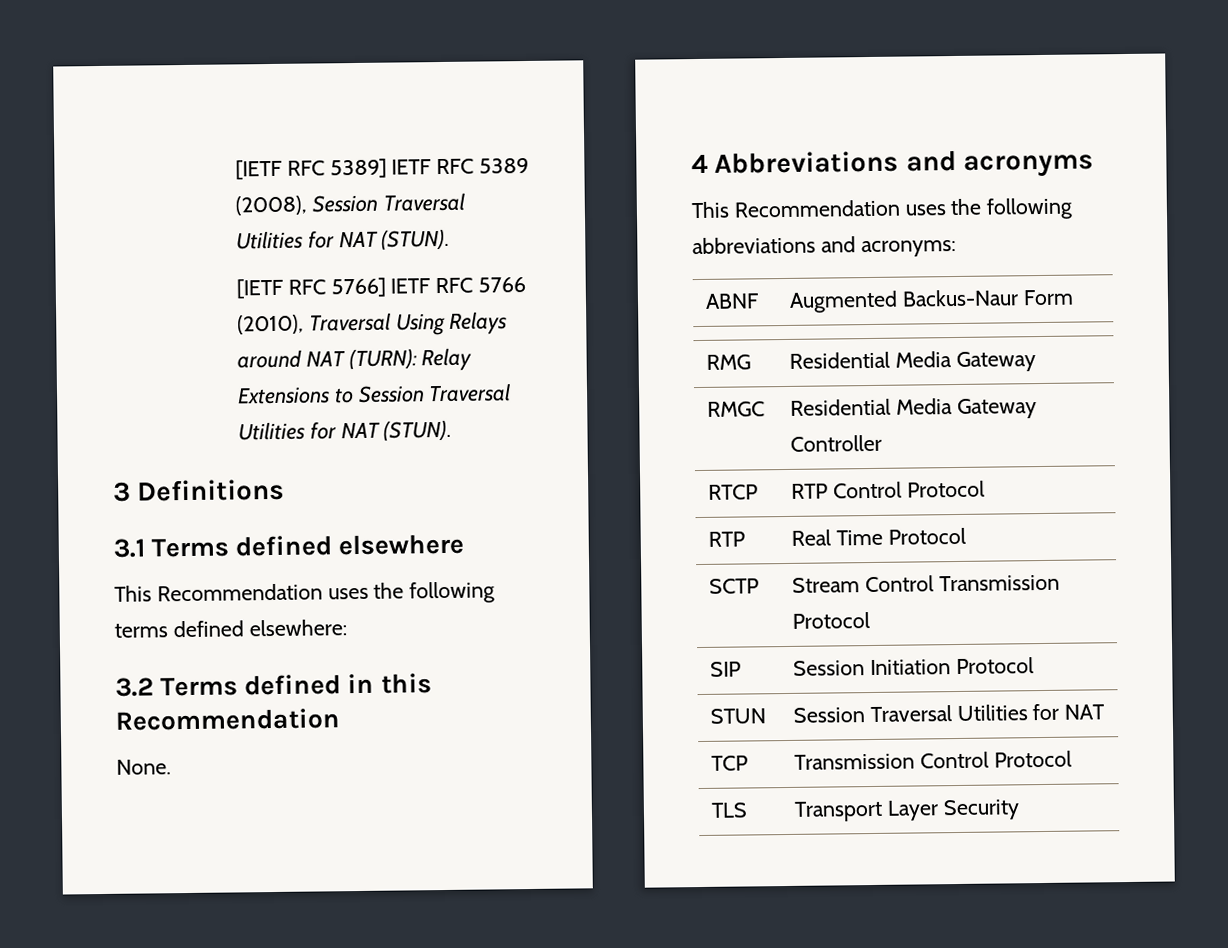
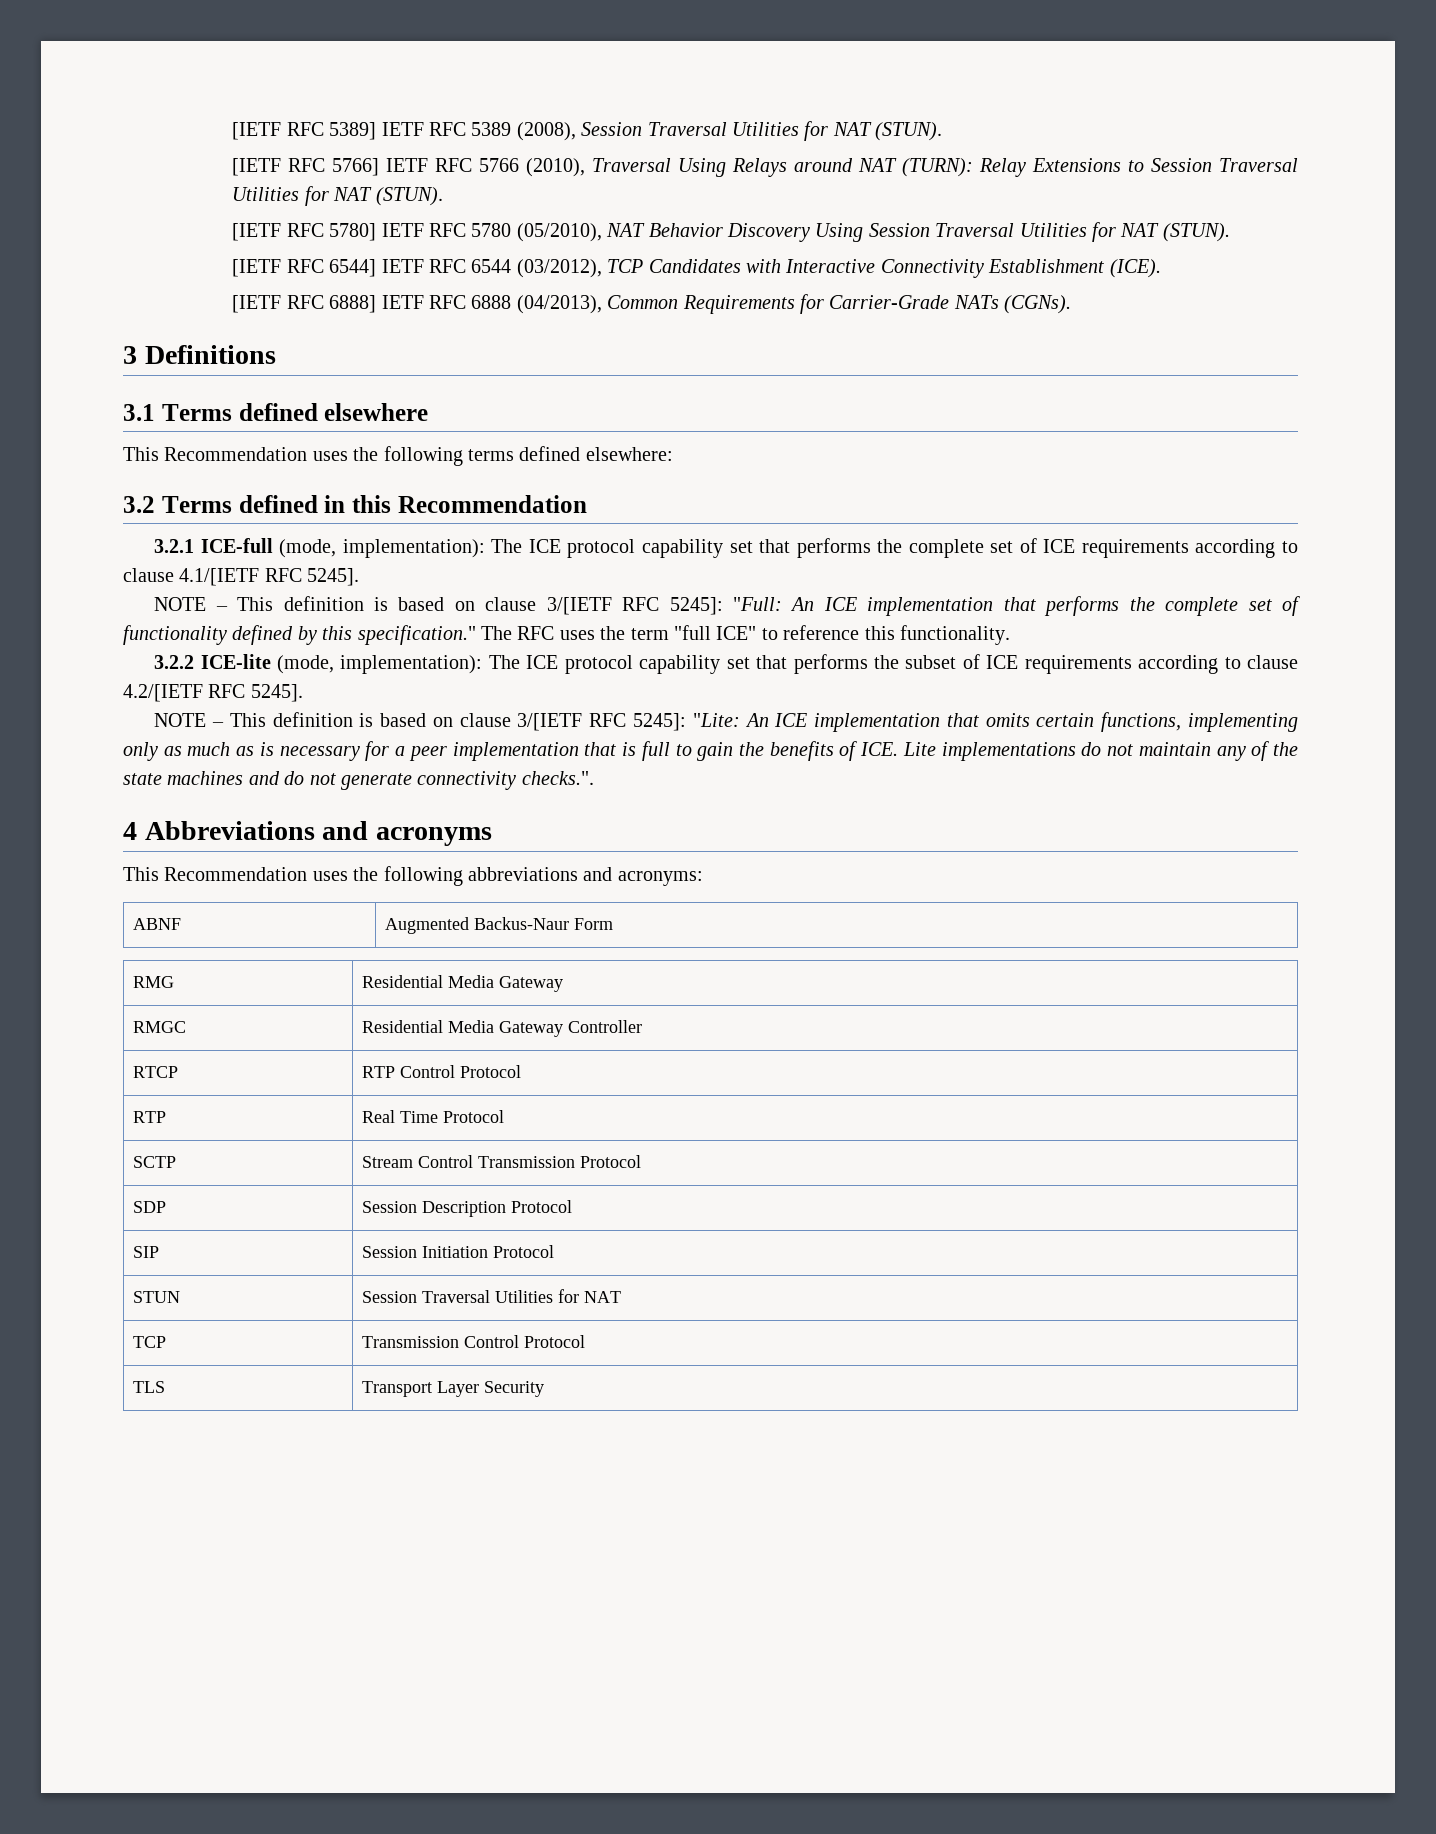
(452, 430) none -> [232,222,1230,242] [232,259,1161,278] [232,294,1072,314] // [IETF RFC 5780] IETF RFC 5780 (05/2010), NAT Behavior Discovery Using Session Traversal Utilities for NAT (STUN). // [IETF RFC 6544] IETF RFC 6544 (03/2012), TCP Candidates with Interactive Connectivity Establishment (ICE). // [IETF RFC 6888] IETF RFC 6888 (04/2013), Common Requirements for Carrier-Grade NATs (CGNs).
[116,759,171,775] None. -> [154,538,1299,558] [123,568,360,586] [154,596,1300,616] [123,625,1010,645] [154,654,1298,674] [123,684,303,702] [154,712,1298,732] [123,741,1299,761] [123,771,594,790] 3.2.1 ICE-full (mode, implementation): The ICE protocol capability set that performs the complete set of ICE requirements according to clause 4.1/[IETF RFC 5245]. // NOTE – This definition is based on clause 3/[IETF RFC 5245]: "Full: An ICE implementation that performs the complete set of functionality defined by this specification." The RFC uses the term "full ICE" to reference this functionality. // 3.2.2 ICE-lite (mode, implementation): The ICE protocol capability set that performs the subset of ICE requirements according to clause 4.2/[IETF RFC 5245]. // NOTE – This definition is based on clause 3/[IETF RFC 5245]: "Lite: An ICE implementation that omits certain functions, implementing only as much as is necessary for a peer implementation that is full to gain the benefits of ICE. Lite implementations do not maintain any of the state machines and do not generate connectivity checks.".
(870, 620) none -> [133,1201,167,1213] [362,1200,573,1217] // SDP | Session Description Protocol

